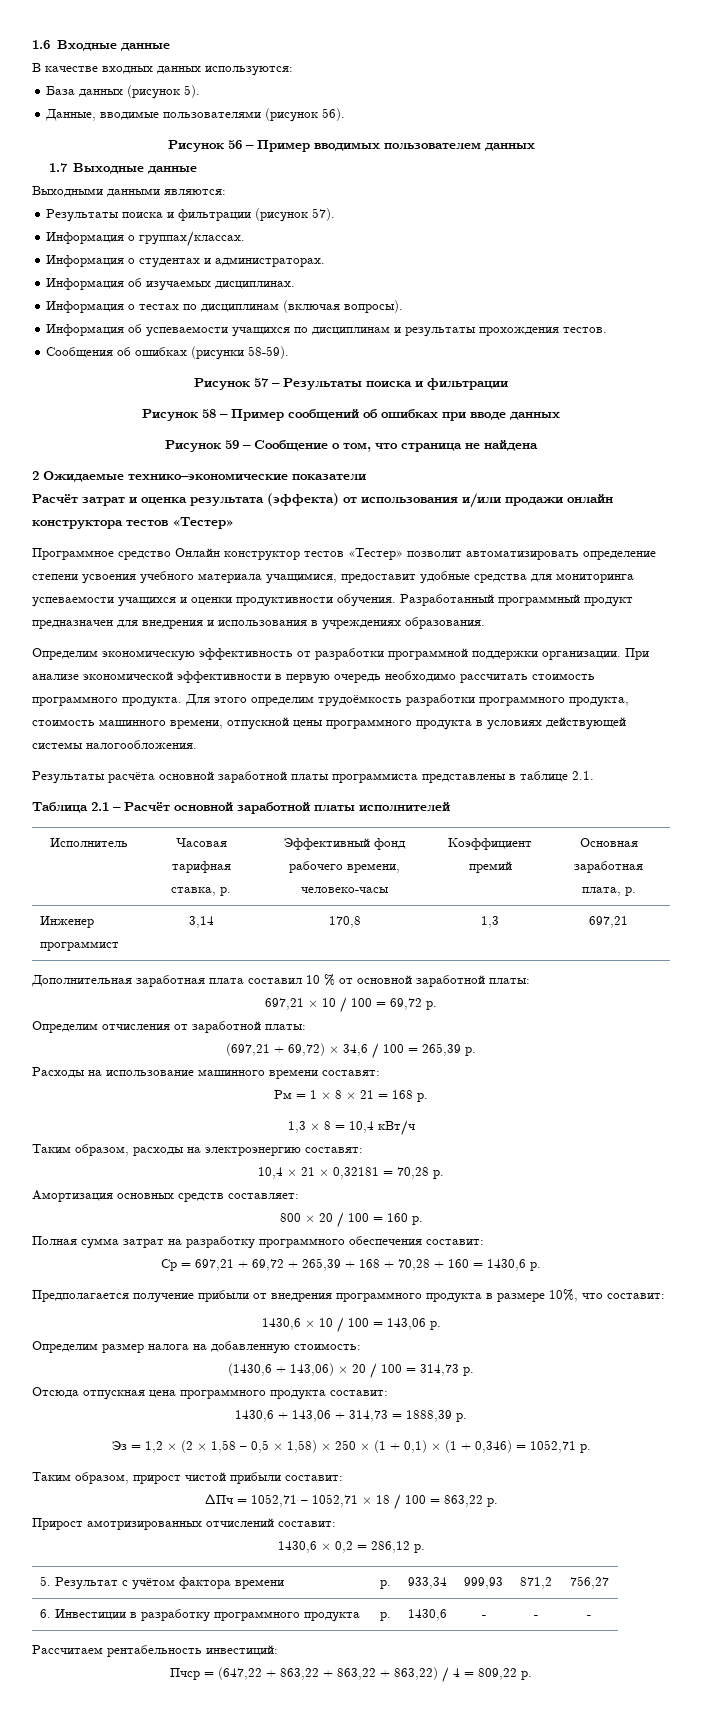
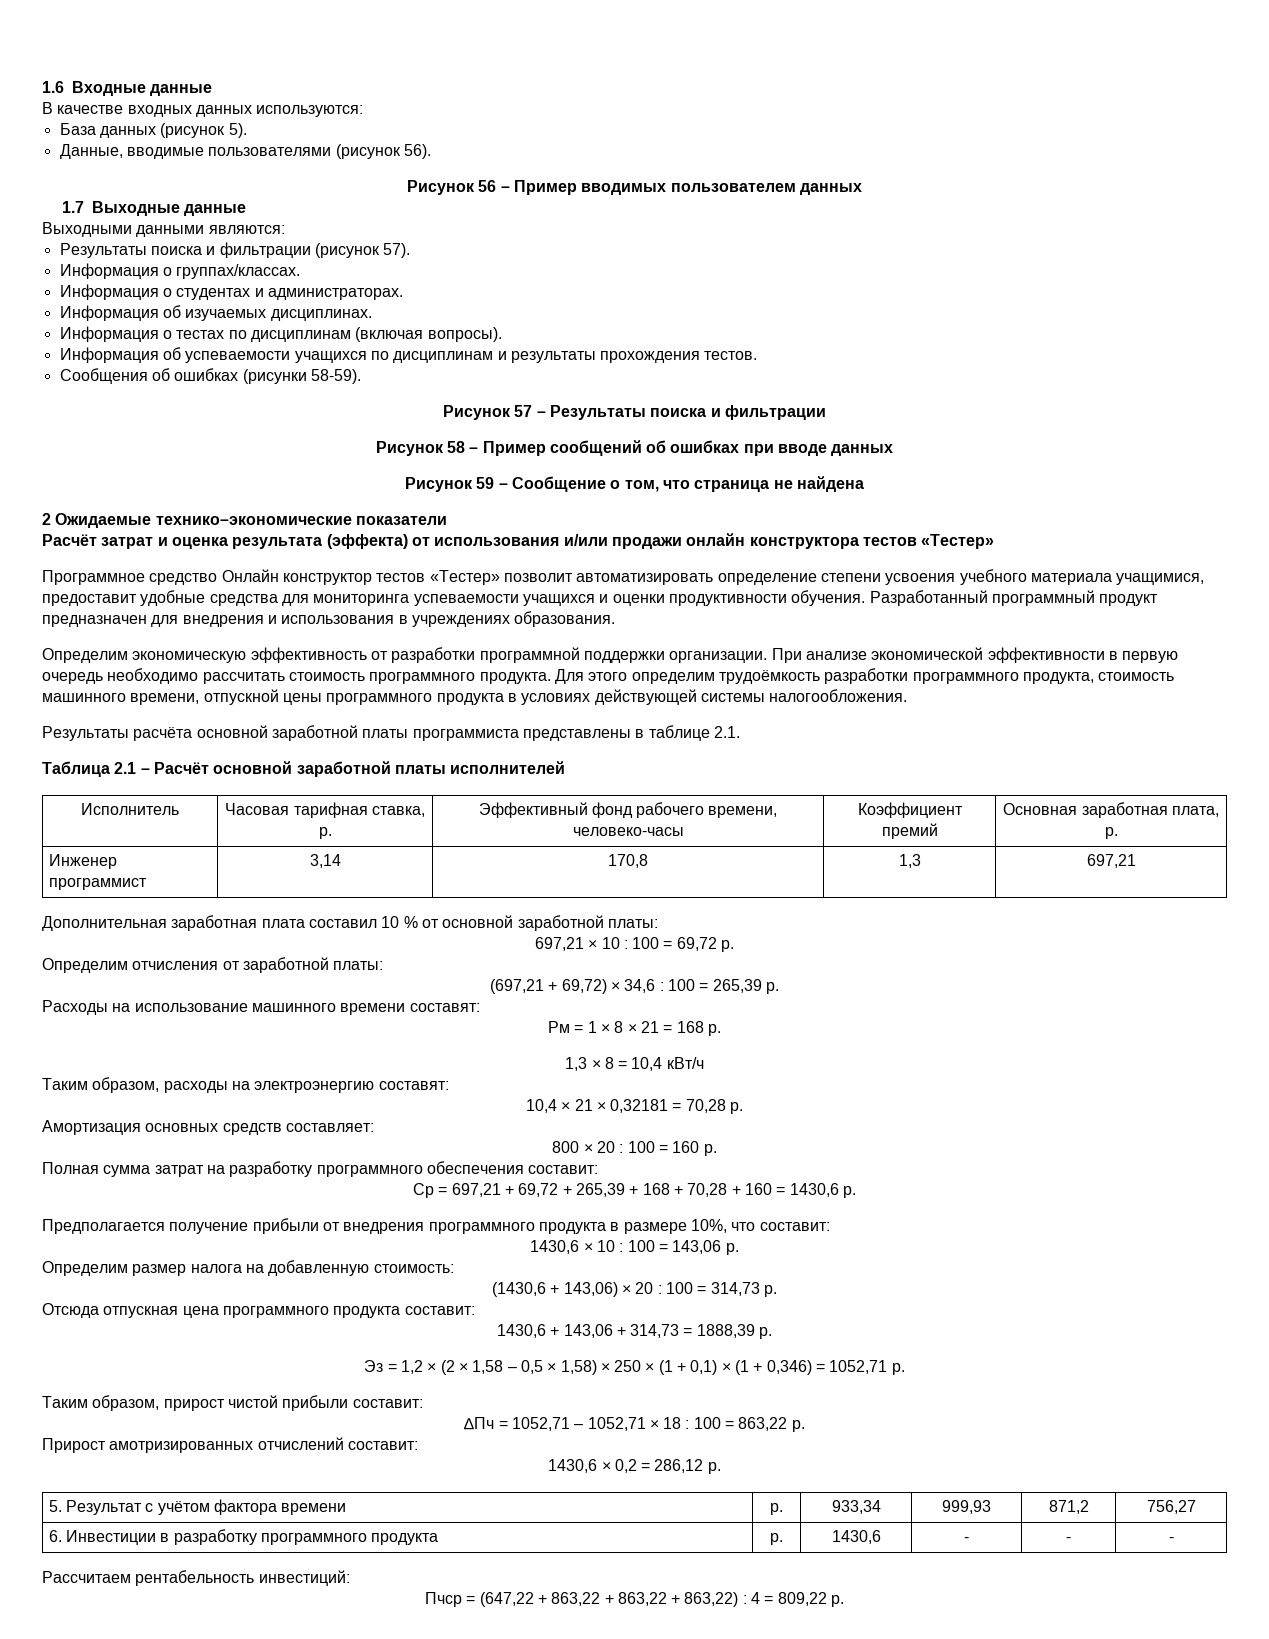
[340,997,347,1013] / -> [623,940,628,949] :
[372,1043,379,1059] / -> [659,982,664,991] :
[336,1212,344,1228] / -> [619,1144,624,1153] :
[336,1317,344,1333] / -> [619,1243,624,1252] :
[370,1363,377,1379] / -> [657,1285,662,1294] :
[393,1494,401,1510] / -> [685,1420,690,1429] :
[442,1667,449,1683] / -> [742,1595,747,1604] :

